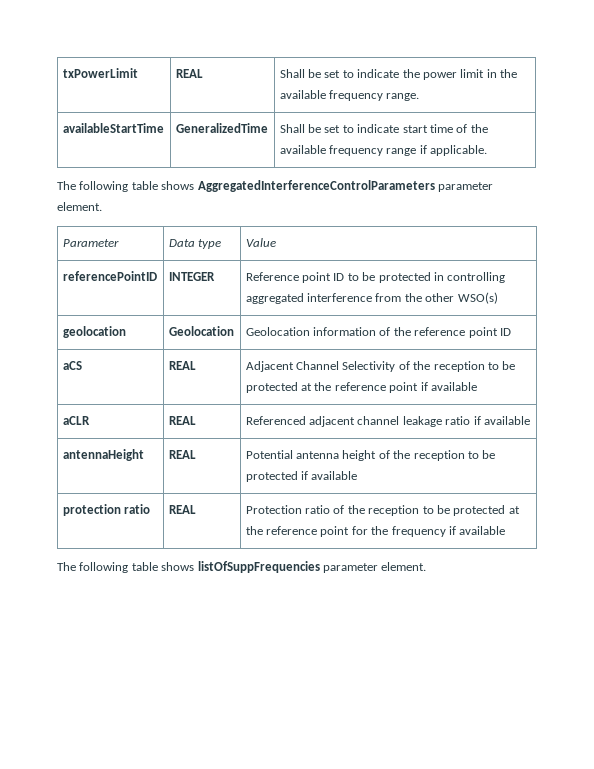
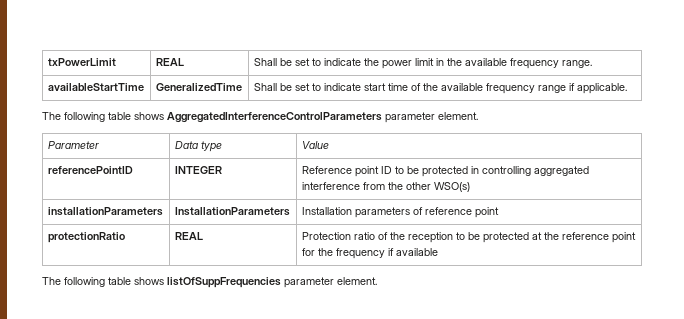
[62,326,126,338] [168,326,234,336] [245,327,511,338] [62,361,82,370] [168,361,196,370] [245,361,516,372] [245,382,477,393] [62,416,90,425] [168,416,196,425] [245,416,530,427] [62,449,144,461] [168,450,196,459] [245,450,496,461] [245,471,358,482] [62,504,151,516] geolocation | Geolocation | Geolocation information of the reference point ID // aCS | REAL | Adjacent Channel Selectivity of the reception to be protected at the reference point if available // aCLR | REAL | Referenced adjacent channel leakage ratio if available // antennaHeight | REAL | Potential antenna height of the reception to be protected if available // protection ratio -> [47,207,163,216] [174,207,290,216] [301,207,499,218] [47,232,125,243] installationParameters | InstallationParameters | Installation parameters of reference point // protectionRatio

